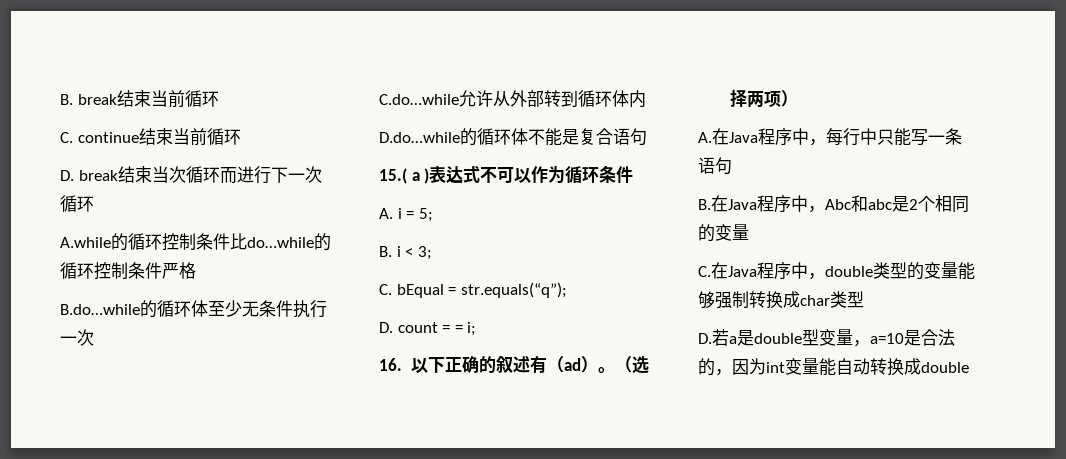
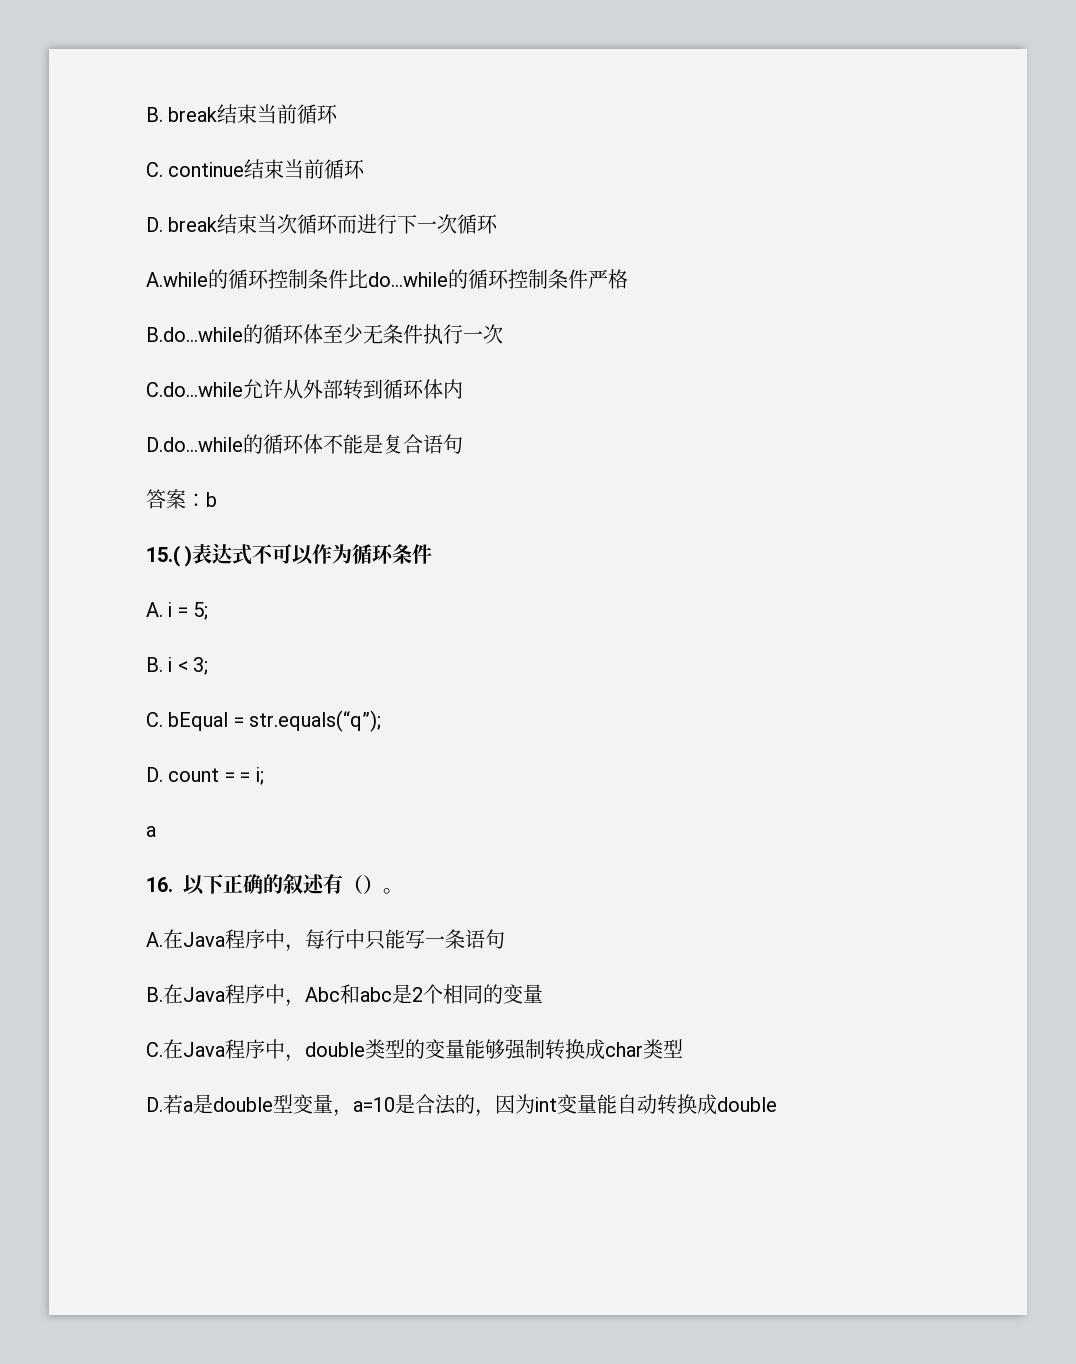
(647, 137) none -> [146,489,217,509] // 答案：b
[411,172,420,181] a -> (180, 556) none
(477, 329) none -> [146,826,156,837] // a
[563,358,581,371] ad -> (363, 884) none
[614,356,649,374] [729,89,798,107] （选择两项） -> (403, 891) none

